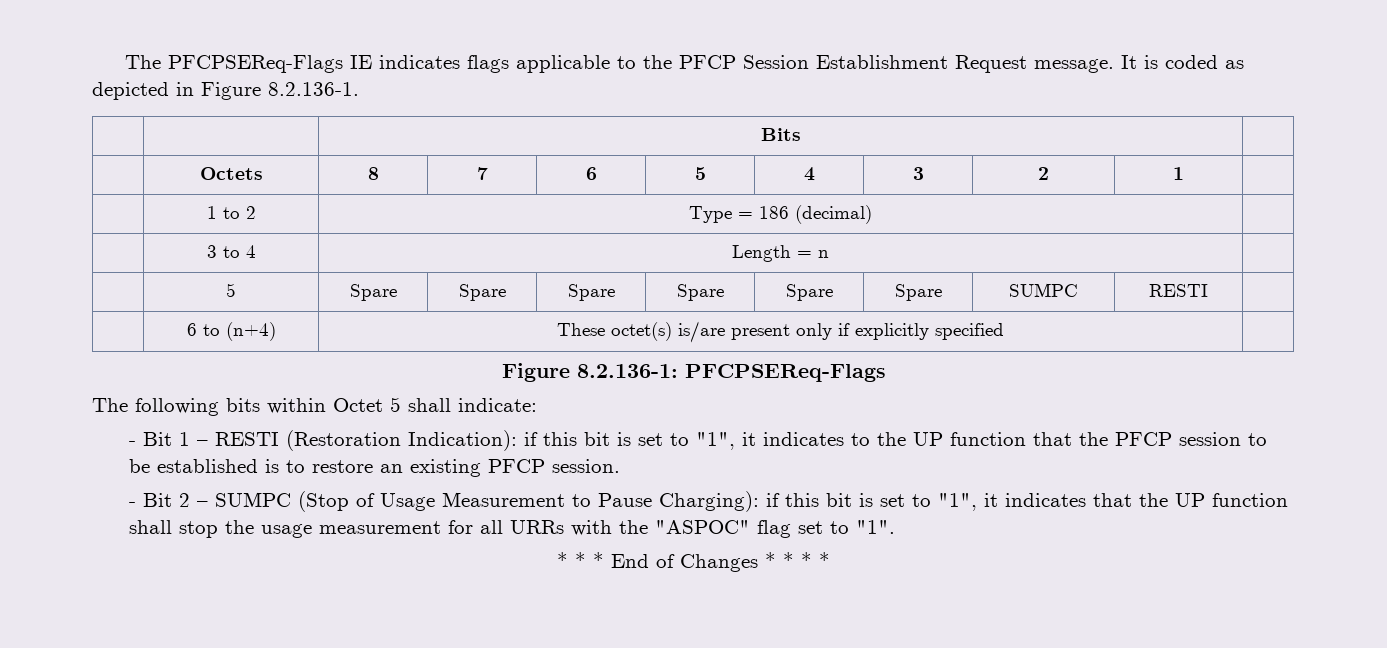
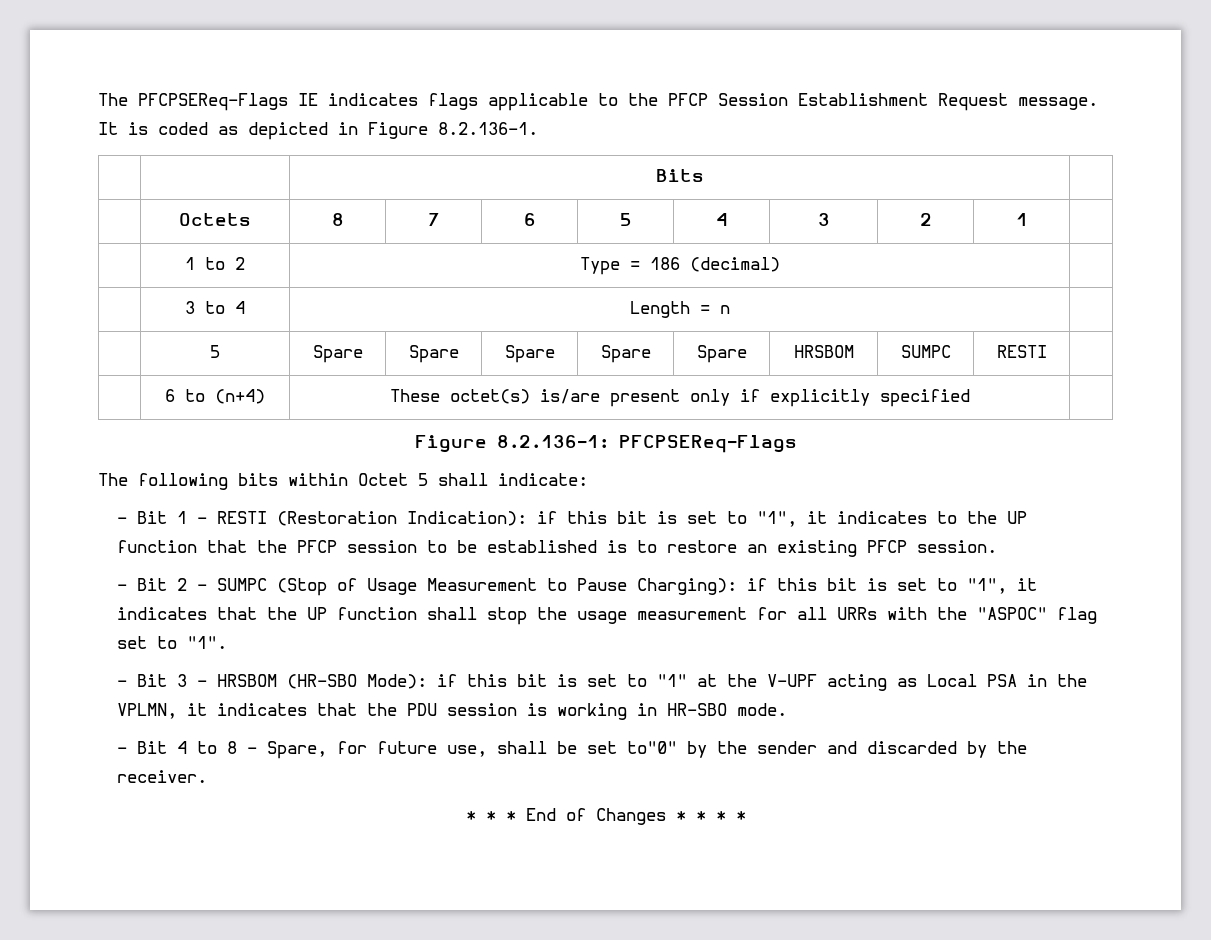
[894,284,942,301] Spare -> [793,345,854,358] HRSBOM
(896, 527) none -> [116,674,1087,691] [116,703,787,720] [116,741,1027,759] [116,770,207,783] // - Bit 3 – HRSBOM (HR-SBO Mode): if this bit is set to "1" at the V-UPF acting as Local PSA in the VPLMN, it indicates that the PDU session is working in HR-SBO mode. // - Bit 4 to 8 – Spare, for future use, shall be set to"0" by the sender and discarded by the receiver.

